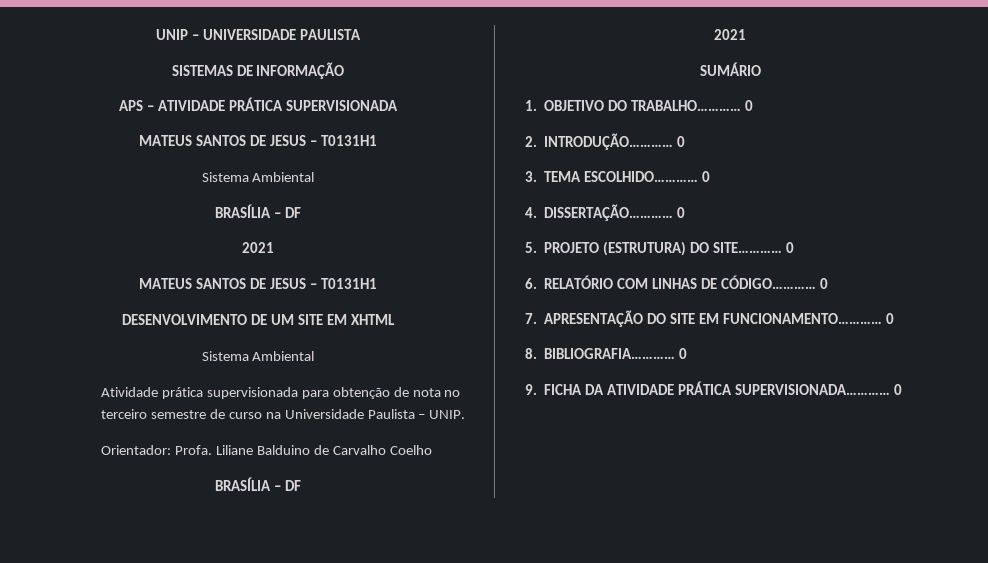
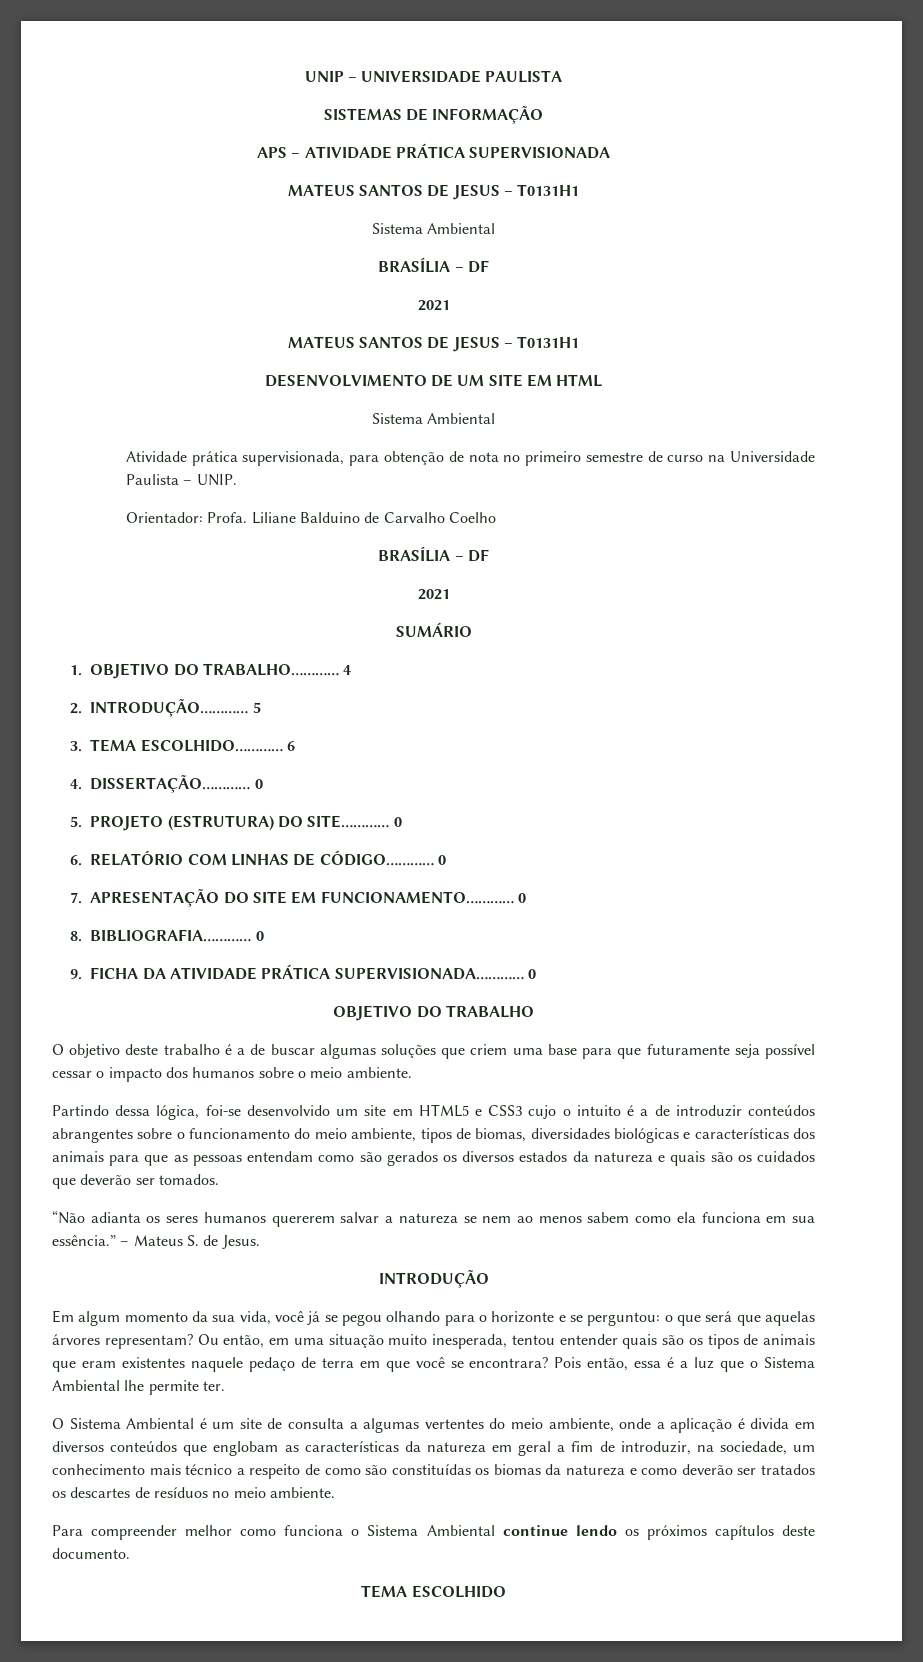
[350,314,395,325] XHTML -> [556,374,603,387] HTML
[206,387,298,399] supervisionada -> [242,451,345,466] supervisionada,
[101,409,148,419] terceiro -> [525,451,582,466] primeiro
[745,100,754,111] 0 -> [343,665,352,675] 4
[677,136,686,147] 0 -> [252,702,261,713] 5
[702,171,711,182] 0 -> [287,741,296,751] 6
(902, 389) none -> [333,1005,534,1021] [52,1044,815,1059] [52,1067,412,1082] [52,1104,815,1120] [52,1128,815,1143] [52,1151,815,1166] [52,1174,219,1189] [52,1210,815,1227] [52,1235,260,1249] [378,1270,489,1288] [52,1310,816,1326] [52,1334,815,1349] [52,1357,816,1372] [52,1380,225,1395] [52,1418,815,1433] [52,1441,815,1456] [52,1464,815,1479] [52,1487,335,1498] [52,1525,816,1540] [52,1548,130,1559] [361,1585,506,1598] // OBJETIVO DO TRABALHO // O objetivo deste trabalho é a de buscar algumas soluções que criem uma base para que futuramente seja possível cessar o impacto dos humanos sobre o meio ambiente. // Partindo dessa lógica, foi-se desenvolvido um site em HTML5 e CSS3 cujo o intuito é a de introduzir conteúdos abrangentes sobre o funcionamento do meio ambiente, tipos de biomas, diversidades biológicas e características dos animais para que as pessoas entendam como são gerados os diversos estados da natureza e quais são os cuidados que deverão ser tomados. // “Não adianta os seres humanos quererem salvar a natureza se nem ao menos sabem como ela funciona em sua essência.” – Mateus S. de Jesus. // INTRODUÇÃO // Em algum momento da sua vida, você já se pegou olhando para o horizonte e se perguntou: o que será que aquelas árvores representam? Ou então, em uma situação muito inesperada, tentou entender quais são os tipos de animais que eram existentes naquele pedaço de terra em que você se encontrara? Pois então, essa é a luz que o Sistema Ambiental lhe permite ter. // O Sistema Ambiental é um site de consulta a algumas vertentes do meio ambiente, onde a aplicação é divida em diversos conteúdos que englobam as características da natureza em geral a fim de introduzir, na sociedade, um conhecimento mais técnico a respeito de como são constituídas os biomas da natureza e como deverão ser tratados os descartes de resíduos no meio ambiente. // Para compreender melhor como funciona o Sistema Ambiental continue lendo os próximos capítulos deste documento. // TEMA ESCOLHIDO

